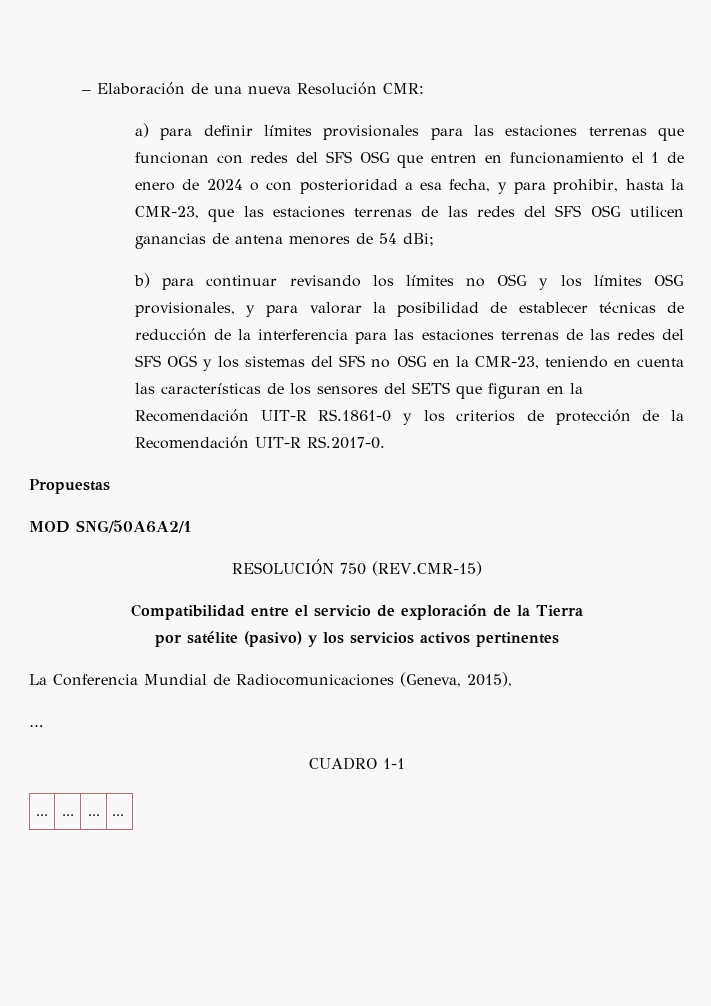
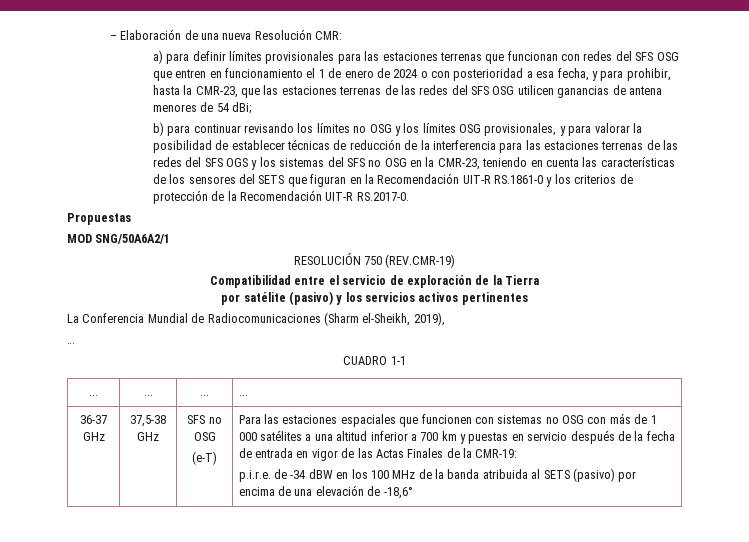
[371,561,482,576] (REV.CMR-15) -> [385,254,456,268] (REV.CMR-19)
[400,672,512,687] (Geneva, 2015), -> [323,312,445,326] (Sharm el-Sheikh, 2019),
(125, 815) none -> [80,415,107,424] [82,432,105,441] [130,415,166,427] [137,432,159,441] [187,415,222,424] [193,432,216,441] [192,451,217,465] [238,413,657,427] [238,430,675,444] [238,448,518,461] [238,468,637,482] [238,485,413,499] // 36-37 GHz | 37,5-38 GHz | SFS no OSG // (e-T) | Para las estaciones espaciales que funcionen con sistemas no OSG con más de 1 000 satélites a una altitud inferior a 700 km y puestas en servicio después de la fecha de entrada en vigor de las Actas Finales de la CMR-19: // p.i.r.e. de -34 dBW en los 100 MHz de la banda atribuida al SETS (pasivo) por encima de una elevación de -18,6°

